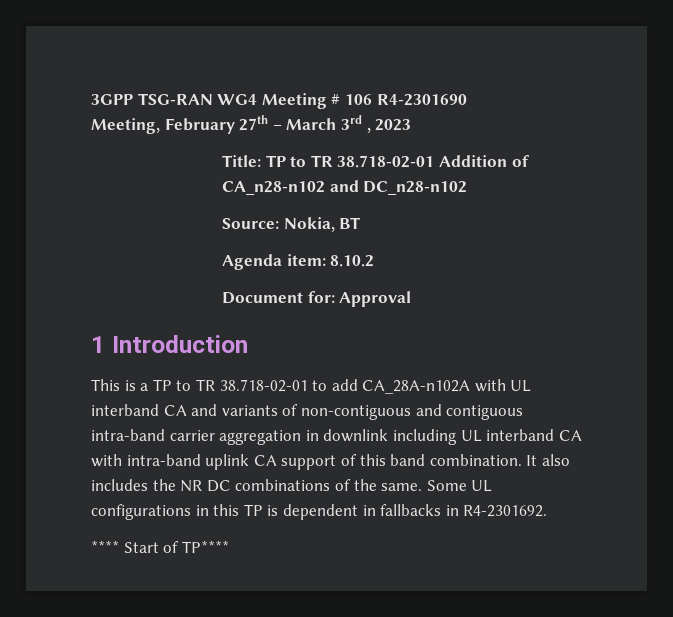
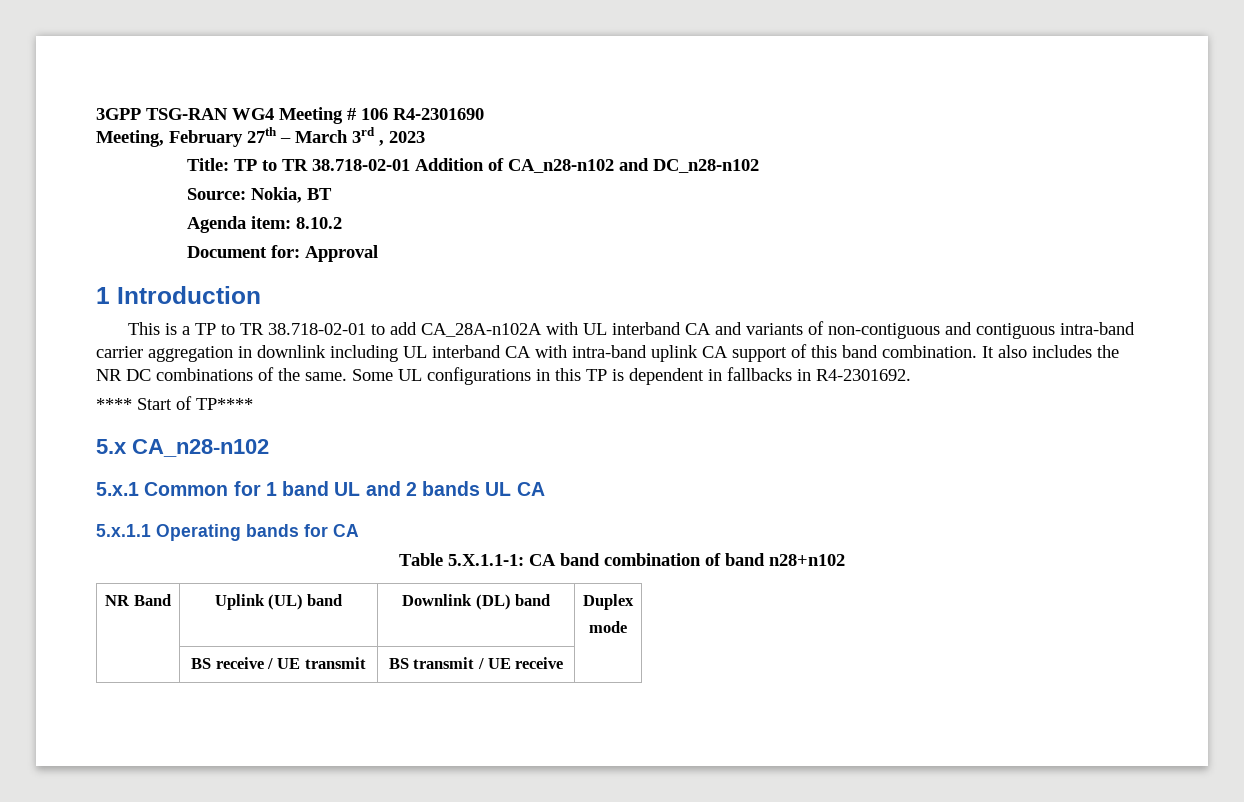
(229, 546) none -> [96,439,269,457] [96,481,545,496] [96,524,359,541] [399,553,845,566] [105,594,171,606] [214,594,343,610] [402,594,550,610] [583,594,634,610] [589,621,627,633] [191,657,366,669] [388,657,564,669] // 5.x CA_n28-n102 // 5.x.1 Common for 1 band UL and 2 bands UL CA // 5.x.1.1 Operating bands for CA // Table 5.X.1.1-1: CA band combination of band n28+n102 // NR Band | Uplink (UL) band | Downlink (DL) band | Duplex // mode // | BS receive / UE transmit | BS transmit / UE receive |

